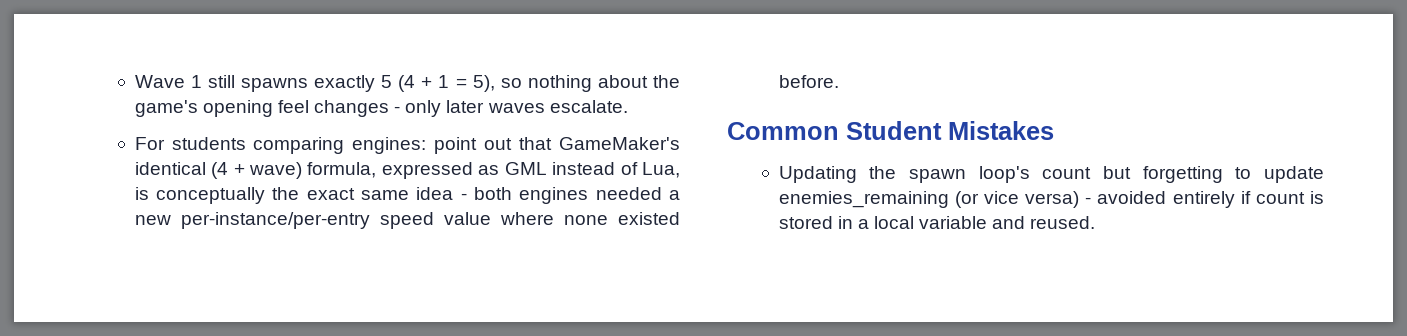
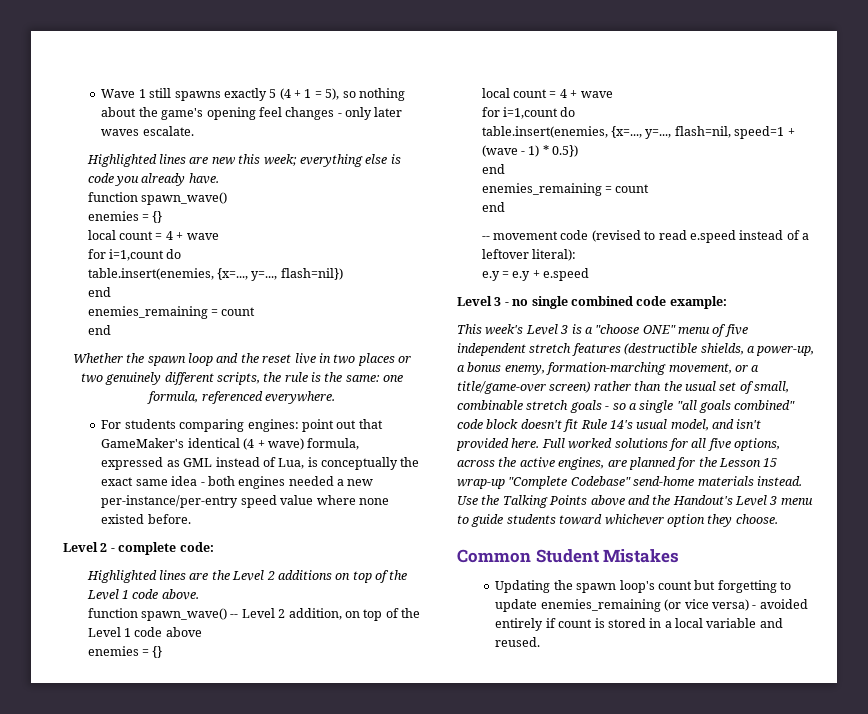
(628, 106) none -> [86,154,401,167] [87,173,219,186] [87,192,228,205] [87,211,163,223] [87,230,219,240] [87,249,182,261] [87,268,343,281] [87,287,111,297] [87,306,256,319] [87,325,111,335] [72,353,412,366] [80,372,404,385] [147,391,335,404] // Highlighted lines are new this week; everything else is code you already have. // function spawn_wave() // enemies = {} // local count = 4 + wave // for i=1,count do // table.insert(enemies, {x=..., y=..., flash=nil}) // end // enemies_remaining = count // end // Whether the spawn loop and the reset live in two places or two genuinely different scripts, the rule is the same: one formula, referenced everywhere.
(839, 81) none -> [63,542,214,555] [86,570,408,583] [86,589,199,600] [87,608,421,621] [87,627,202,637] [87,646,163,658] [481,88,613,98] [481,107,576,119] [481,126,795,139] [481,145,579,157] [481,164,505,174] [481,183,650,196] [481,202,505,212] [481,230,810,243] [481,249,577,261] [481,268,590,281] [457,296,727,309] [457,324,748,337] [457,343,815,356] [457,362,760,375] [457,381,789,394] [457,400,796,413] [457,419,762,432] [456,438,780,451] [457,457,778,470] [457,476,802,489] [457,495,813,508] [457,514,778,527] // Level 2 - complete code: // Highlighted lines are the Level 2 additions on top of the Level 1 code above. // function spawn_wave() -- Level 2 addition, on top of the Level 1 code above // enemies = {} // local count = 4 + wave // for i=1,count do // table.insert(enemies, {x=..., y=..., flash=nil, speed=1 + (wave - 1) * 0.5}) // end // enemies_remaining = count // end // -- movement code (revised to read e.speed instead of a leftover literal): // e.y = e.y + e.speed // Level 3 - no single combined code example: // This week's Level 3 is a "choose ONE" menu of five independent stretch features (destructible shields, a power-up, a bonus enemy, formation-marching movement, or a title/game-over screen) rather than the usual set of small, combinable stretch goals - so a single "all goals combined" code block doesn't fit Rule 14's usual model, and isn't provided here. Full worked solutions for all five options, across the active engines, are planned for the Lesson 15 wrap-up "Complete Codebase" send-home materials instead. Use the Talking Points above and the Handout's Level 3 menu to guide students toward whichever option they choose.

